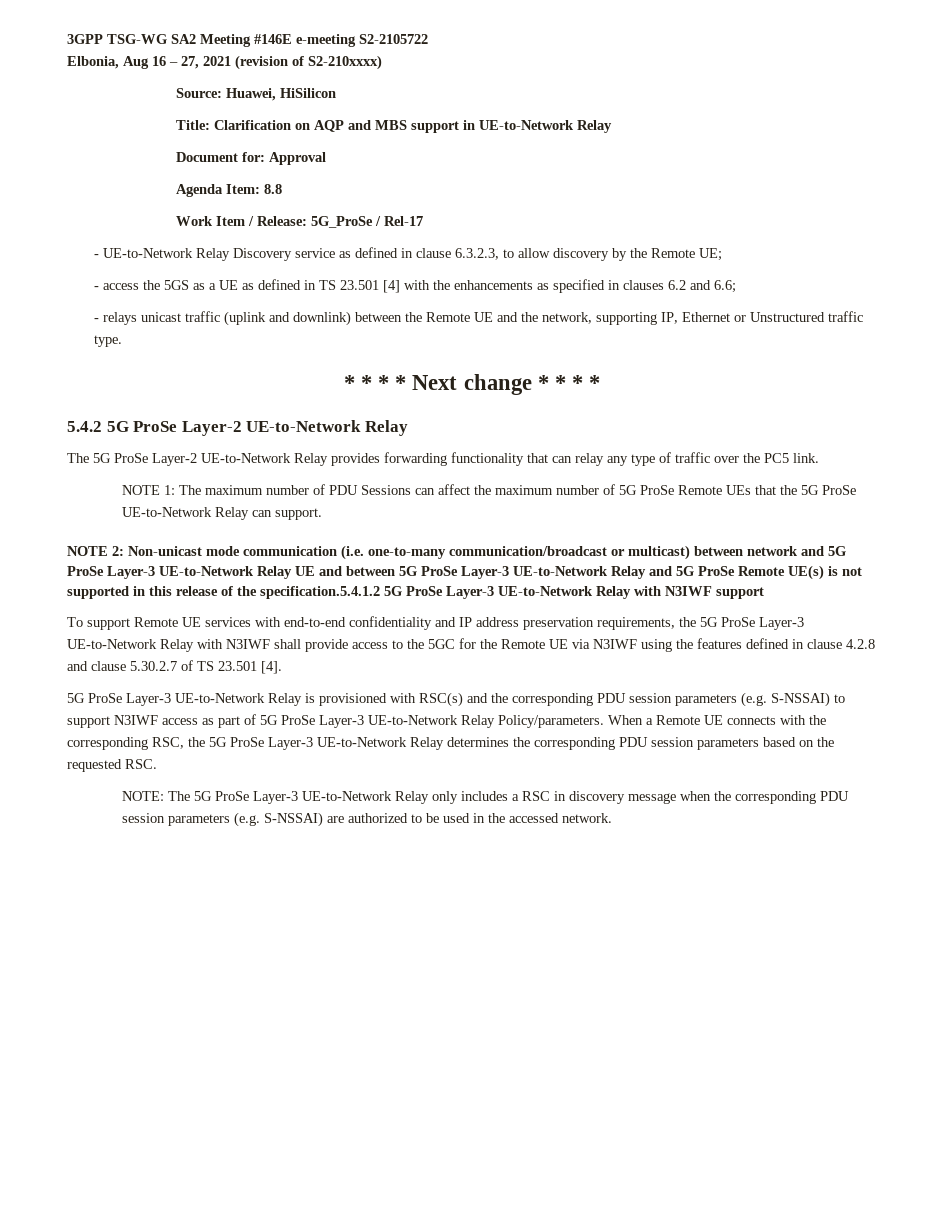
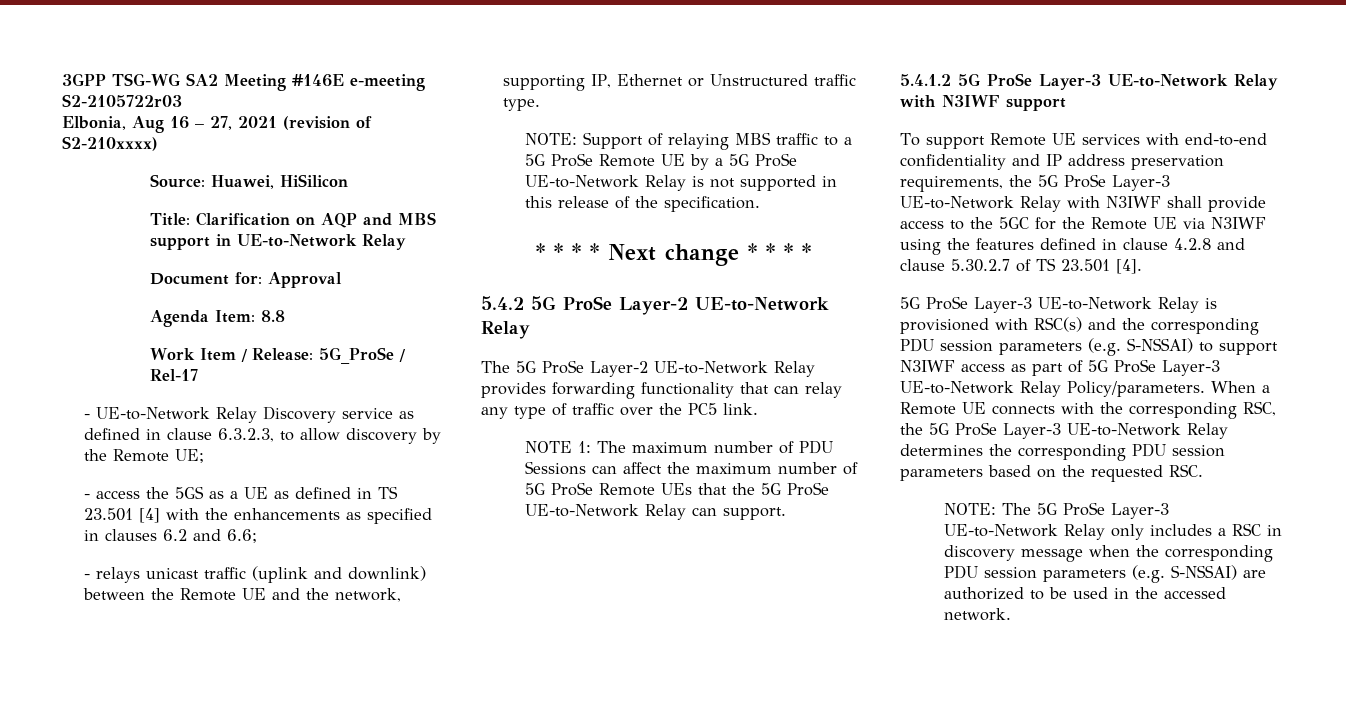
[359,34,428,44] S2-2105722 -> [62,94,182,107] S2-2105722r03
(123, 341) none -> [525,132,853,150] [525,153,798,170] [525,175,838,191] [525,196,761,212] // NOTE: Support of relaying MBS traffic to a 5G ProSe Remote UE by a 5G ProSe UE-to-Network Relay is not supported in this release of the specification.
[67,545,846,560] [67,565,862,580] [67,586,380,599] NOTE 2: Non-unicast mode communication (i.e. one-to-many communication/broadcast or multicast) between network and 5G ProSe Layer-3 UE-to-Network Relay UE and between 5G ProSe Layer-3 UE-to-Network Relay and 5G ProSe Remote UE(s) is not supported in this release of the specification.5.4.1.2 -> [900,74,951,86] 5.4.1.2

